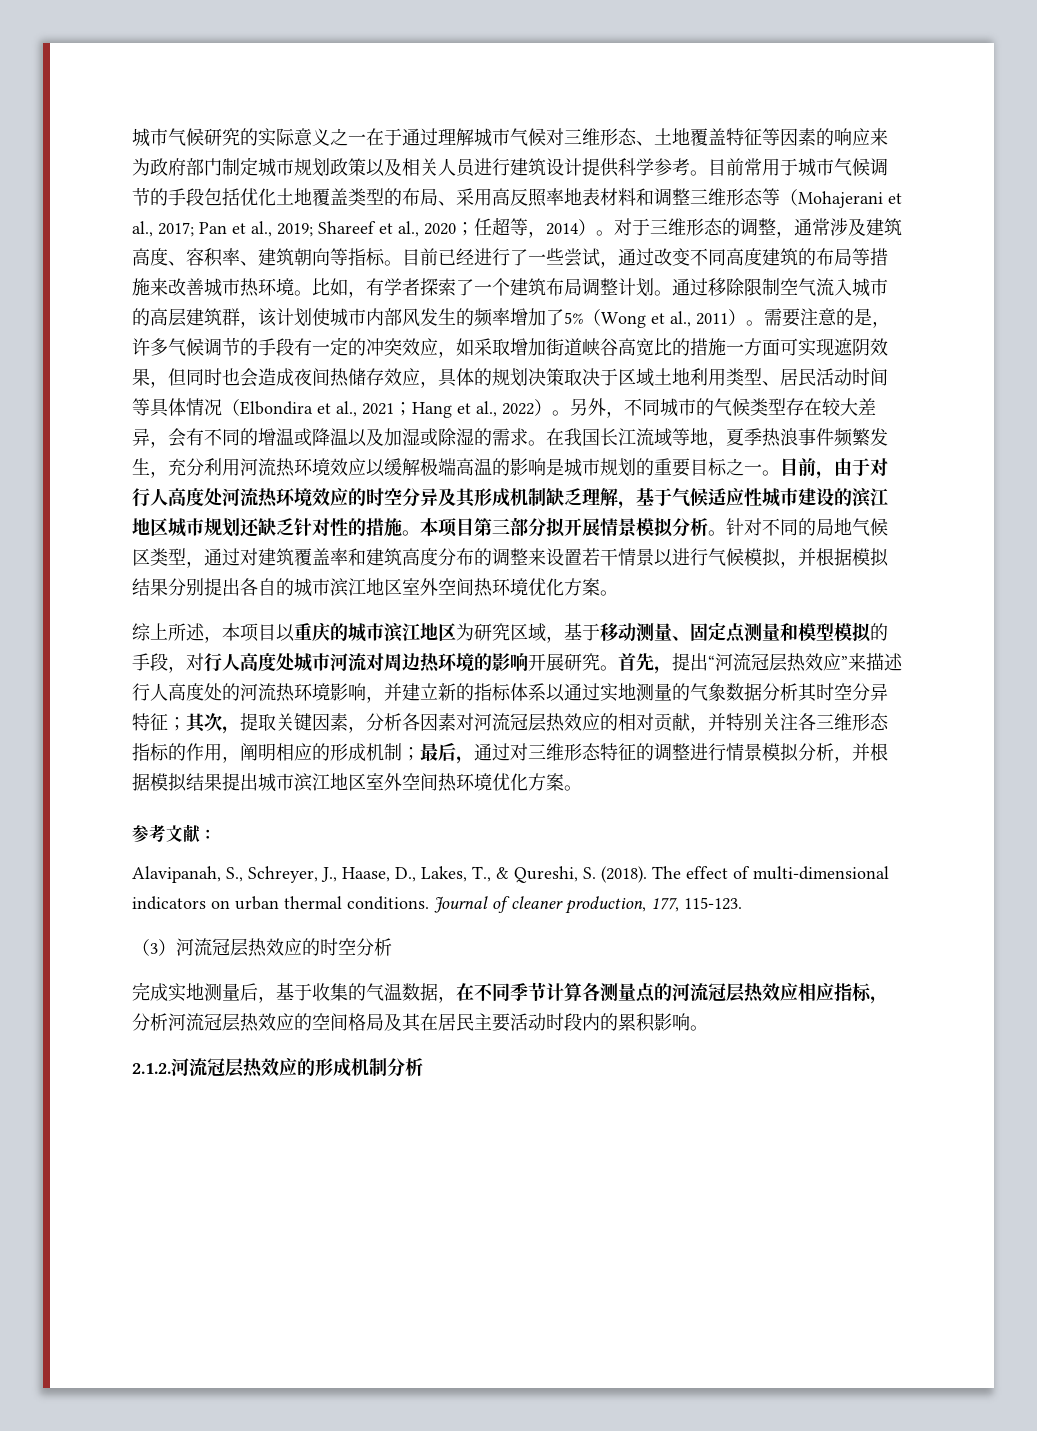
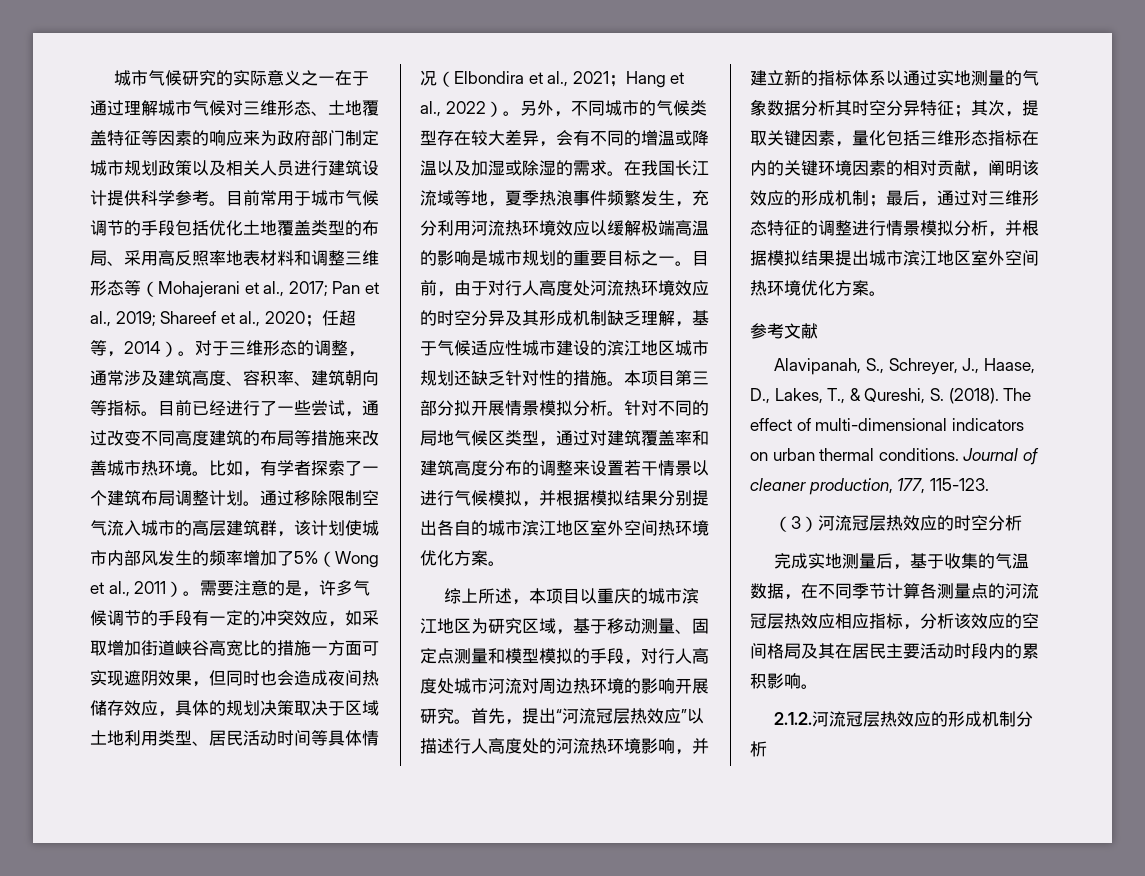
[848,653,866,671] 来 -> [687,708,704,724] 以
[366,713,889,733] [132,743,294,763] 分析各因素对河流冠层热效应的相对贡献，并特别关注各三维形态指标的作用，阐明相 -> [852,130,1039,146] [750,160,1039,177] [750,190,767,206] 量化包括三维形态指标在内的关键环境因素的相对贡献，阐明该效
[200,829,215,840] ： -> (818, 331) none
[168,1013,259,1032] 河流冠层热 -> [954,613,971,629] 该

